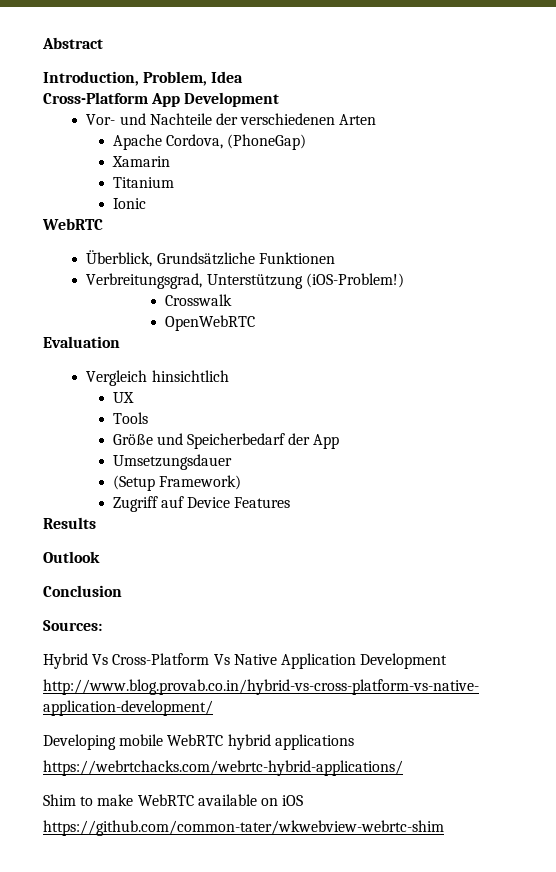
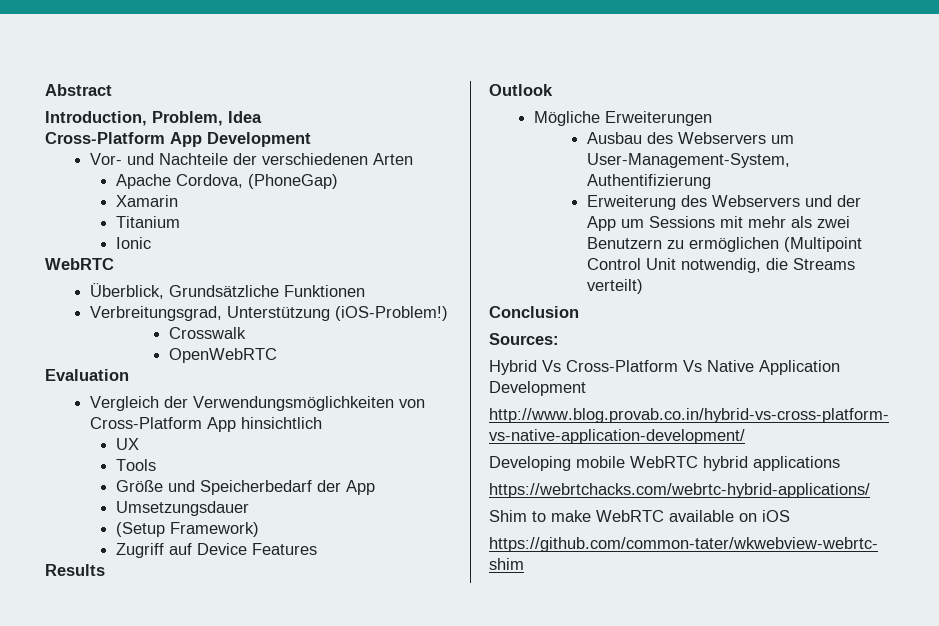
(148, 378) none -> [163,396,425,411] [89,417,236,432] der Verwendungsmöglichkeiten von Cross-Platform App
(100, 557) none -> [533,111,712,126] [586,132,794,144] [586,153,790,168] [586,174,711,189] [586,195,861,210] [586,216,850,231] [586,237,862,252] [586,258,855,273] [586,279,643,294] // Mögliche Erweiterungen // Ausbau des Webservers um User-Management-System, Authentifizierung // Erweiterung des Webservers und der App um Sessions mit mehr als zwei Benutzern zu ermöglichen (Multipoint Control Unit notwendig, die Streams verteilt)

